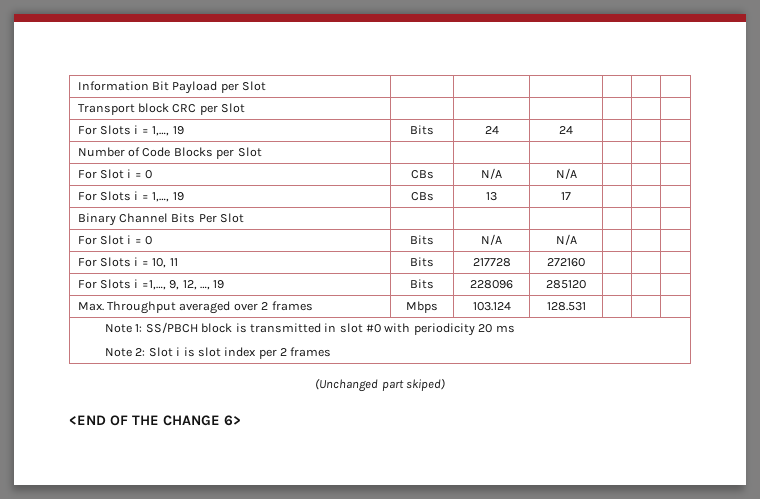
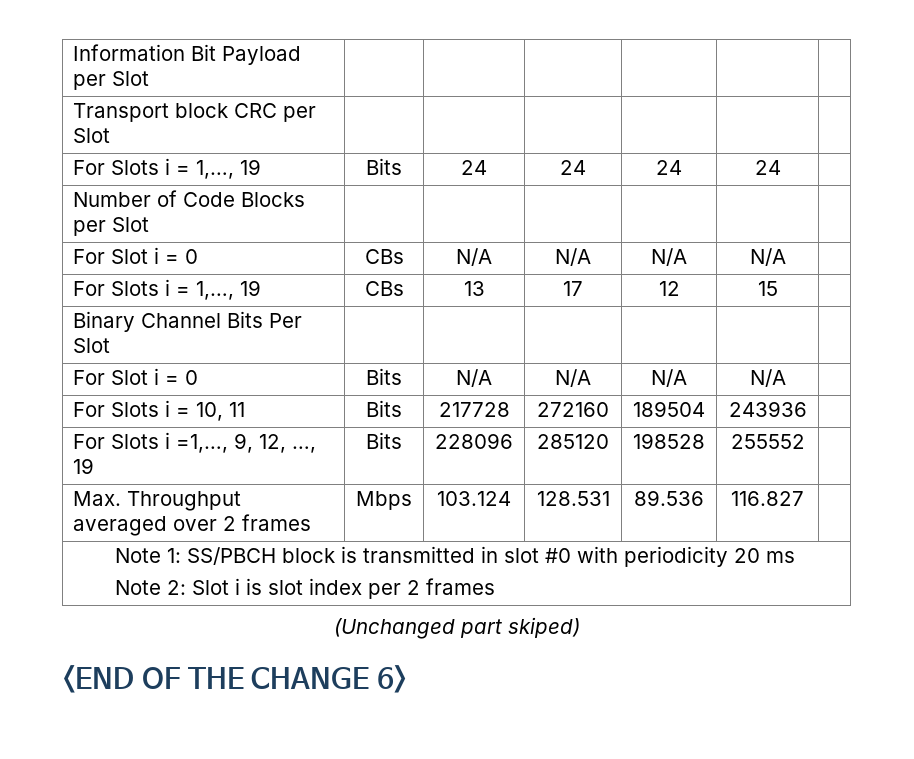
(573, 130) | -> [656,160,682,175] [754,160,781,175] 24 | 24
(577, 173) | -> [651,248,687,266] [749,248,786,266] N/A | N/A
(571, 196) | -> [658,281,680,296] [757,281,778,296] 12 | 15
(577, 239) | -> [651,369,687,387] [749,369,786,387] N/A | N/A
(585, 262) | -> [633,401,705,417] [728,401,807,417] 189504 | 243936
(586, 284) | -> [633,433,705,449] [730,434,805,449] 198528 | 255552
(586, 306) | -> [634,490,704,506] [731,491,804,506] 89.536 | 116.827

